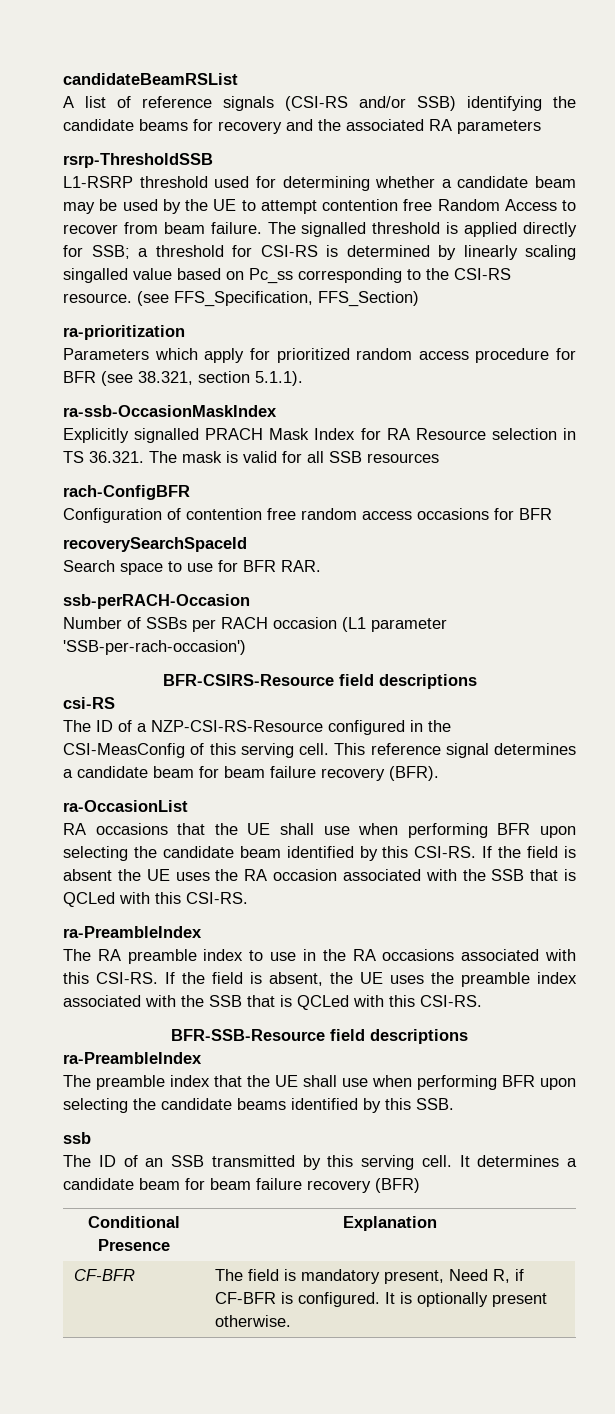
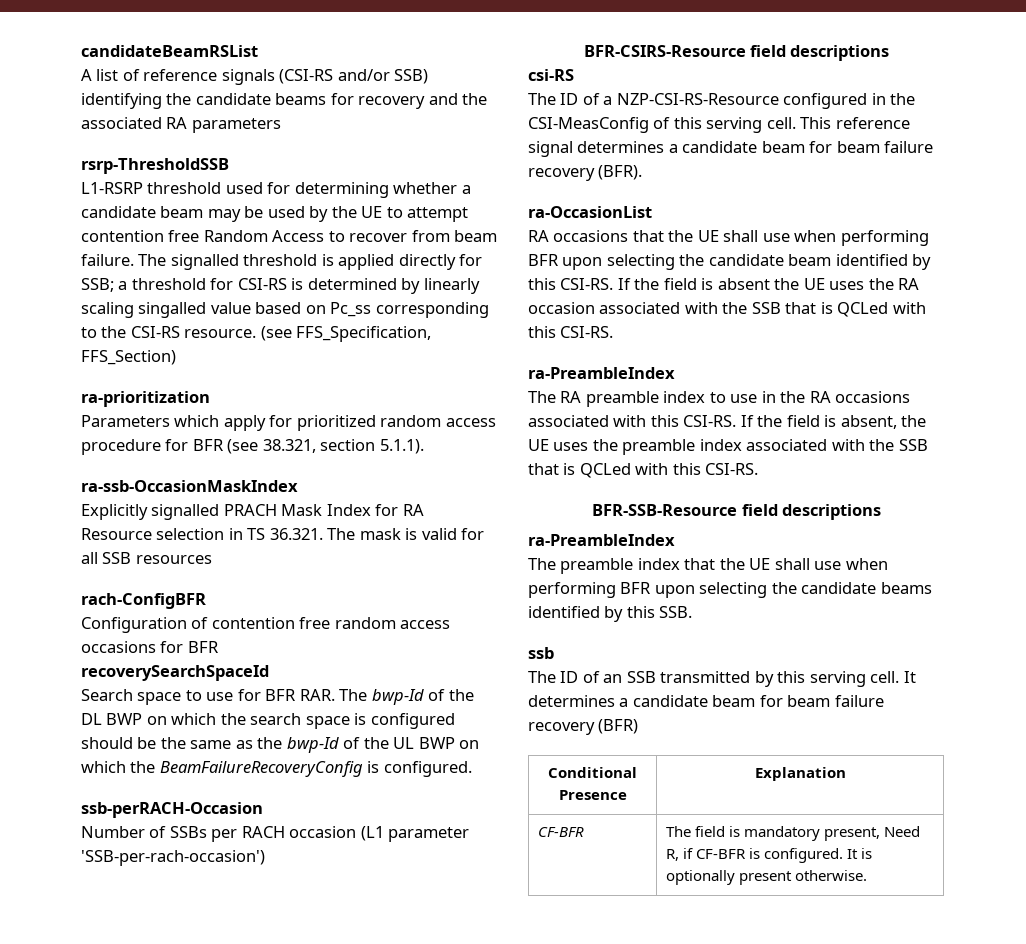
(321, 566) none -> [339,689,474,705] [81,713,455,729] [81,737,480,753] [81,761,472,777] The bwp-Id of the DL BWP on which the search space is configured should be the same as the bwp-Id of the UL BWP on which the BeamFailureRecoveryConfig is configured.

